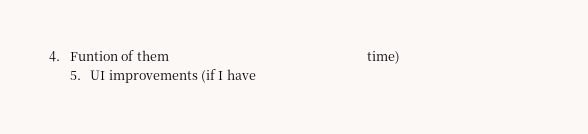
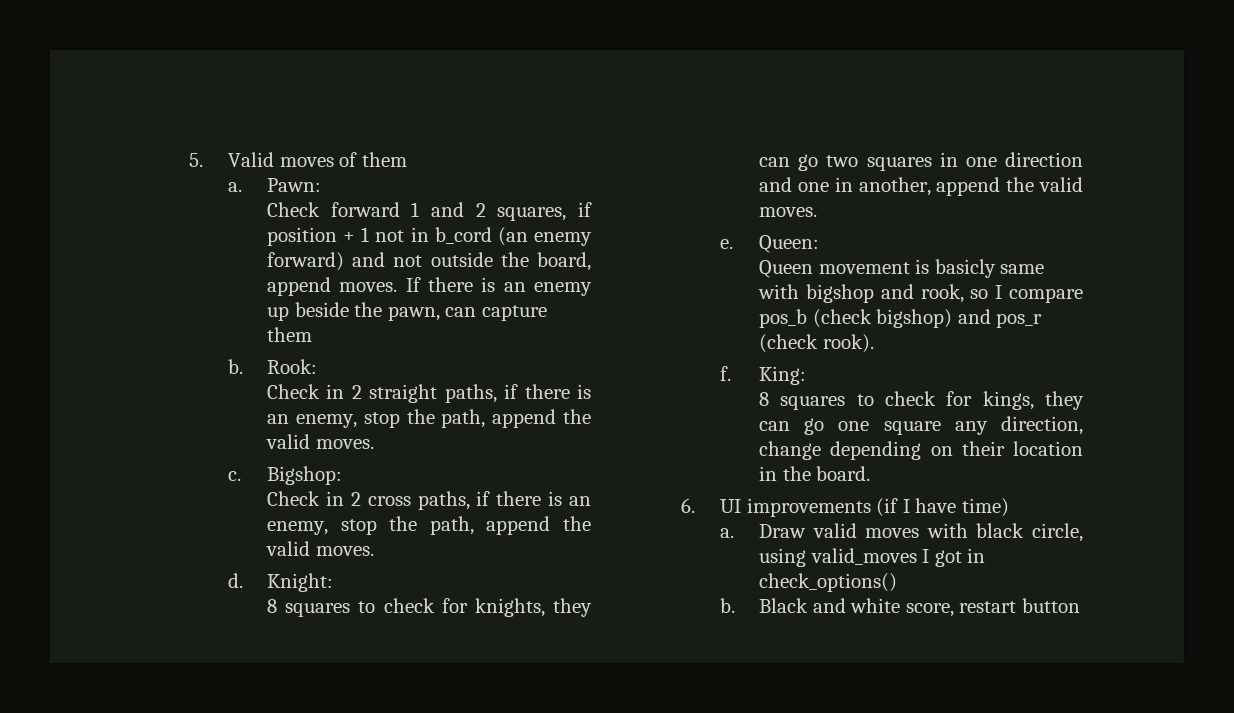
[49,51,118,62] 4. Funtion -> [188,152,334,167] 5. Valid moves
[69,71,81,80] 5. -> [227,178,321,192] [266,202,592,221] [266,227,592,246] [266,252,591,271] [266,277,592,296] [266,302,547,321] [266,327,312,342] [227,359,317,374] [266,384,591,403] [266,409,591,428] [265,434,374,449] [227,466,342,485] [266,491,591,510] [266,516,591,535] [265,541,374,556] [227,573,333,592] [266,598,592,617] [758,152,1083,171] [758,177,1083,196] [758,207,817,217] [719,235,819,253] [758,259,1045,278] [757,284,1083,303] [758,309,1043,328] [758,334,874,353] [719,366,806,385] [758,391,1084,410] [758,416,1083,435] [758,441,1083,460] [758,466,871,481] [680,498,695,513] a. Pawn: // Check forward 1 and 2 squares, if position + 1 not in b_cord (an enemy forward) and not outside the board, append moves. If there is an enemy up beside the pawn, can capture them // b. Rook: // Check in 2 straight paths, if there is an enemy, stop the path, append the valid moves. // c. Bigshop: // Check in 2 cross paths, if there is an enemy, stop the path, append the valid moves. // d. Knight: // 8 squares to check for knights, they can go two squares in one direction and one in another, append the valid moves. // e. Queen: // Queen movement is basicly same with bigshop and rook, so I compare pos_b (check bigshop) and pos_r (check rook). // f. King: // 8 squares to check for kings, they can go one square any direction, change depending on their location in the board. // 6.
(401, 57) none -> [719,523,1083,542] [758,548,986,567] [758,573,897,592] [719,598,1080,617] // a. Draw valid moves with black circle, using valid_moves I got in check_options() // b. Black and white score, restart button

